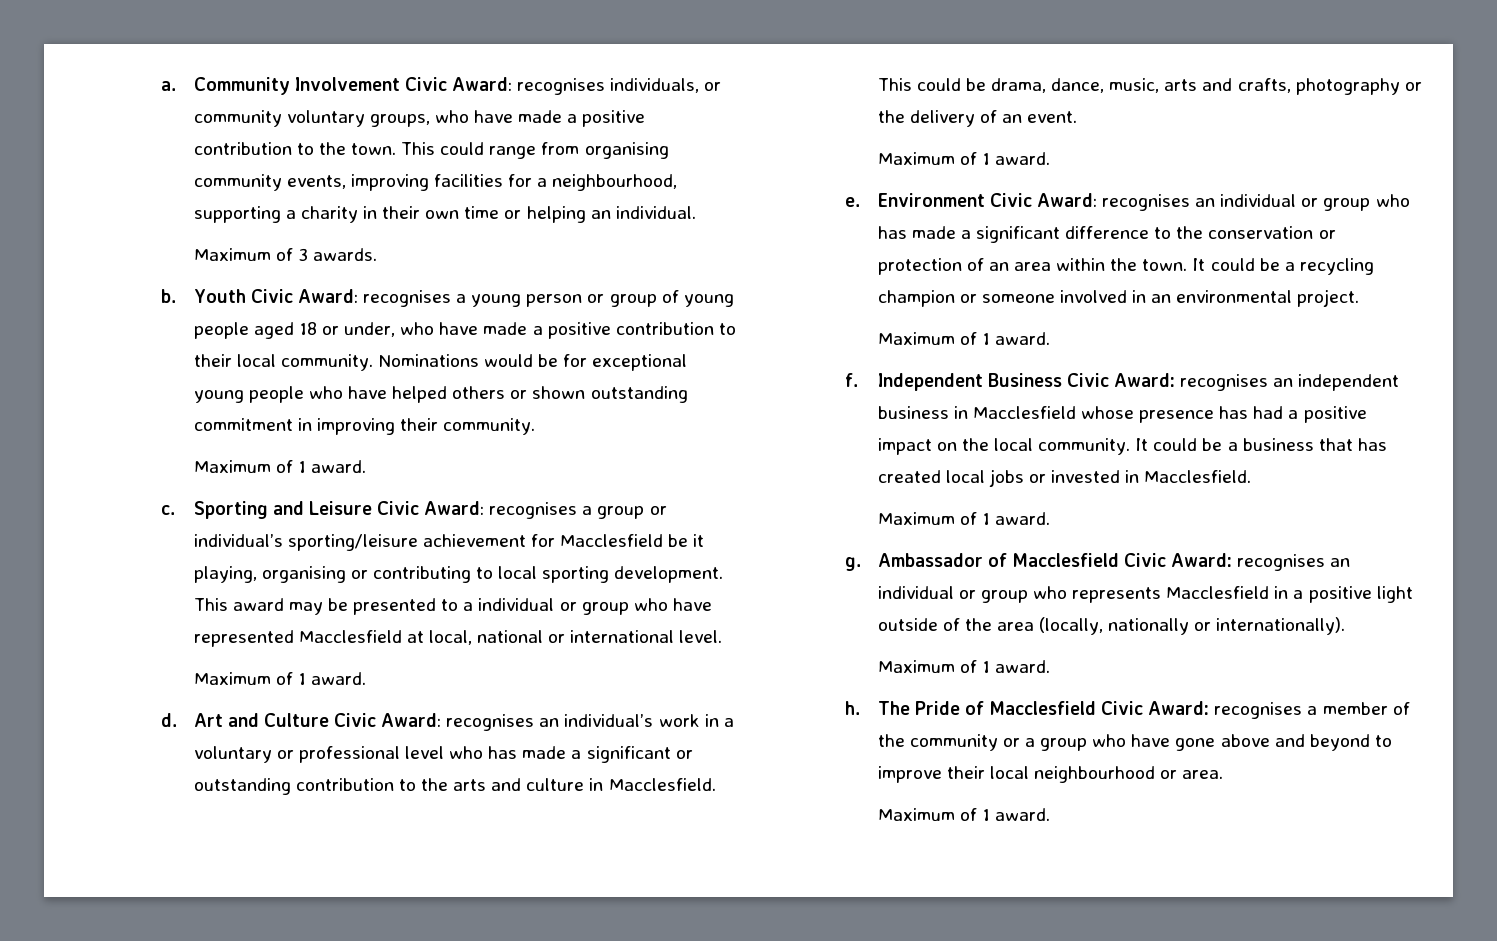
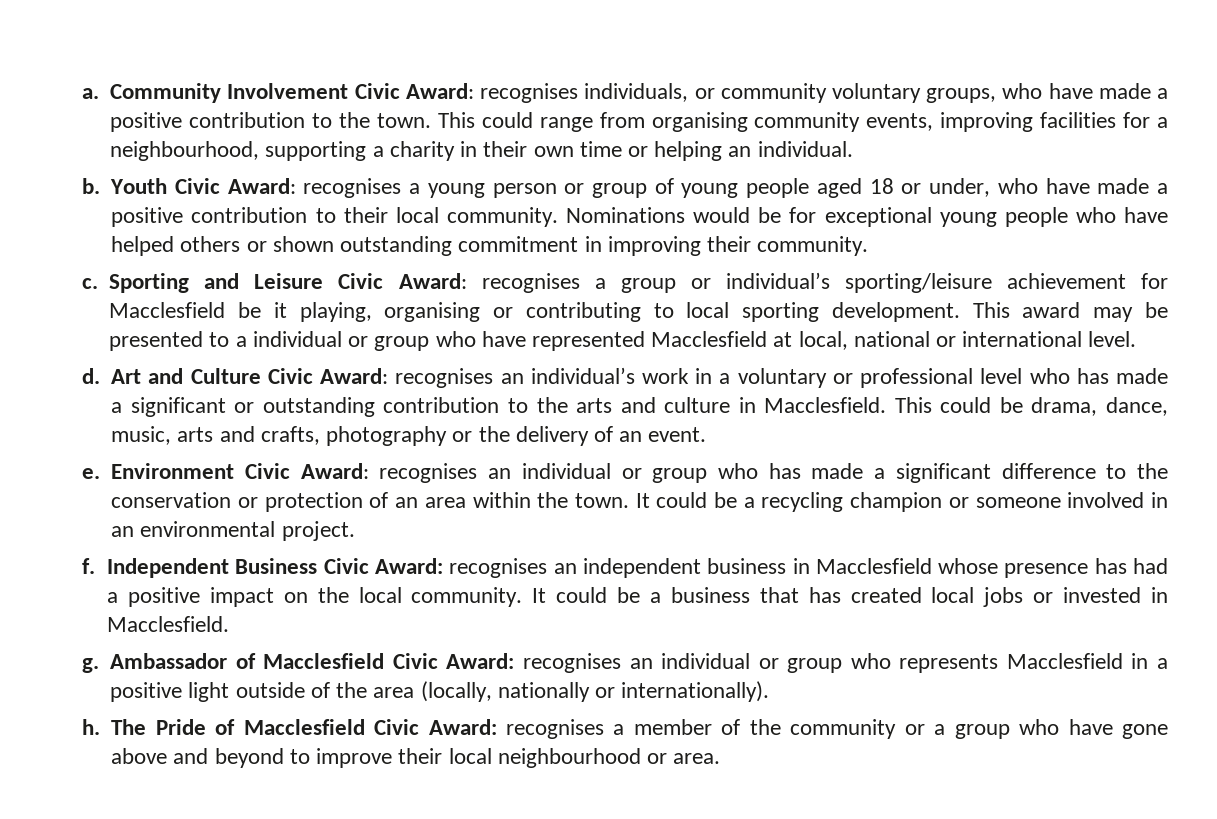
[193,248,377,261] // Maximum of 3 awards. -> (853, 149) none
[193,460,366,473] // Maximum of 1 award. -> (869, 246) none
[193,672,366,685] // Maximum of 1 award. -> (1137, 339) none
[877,152,1050,165] // Maximum of 1 award. -> (707, 434) none
[877,332,1050,345] // Maximum of 1 award. -> (355, 531) none
[877,512,1050,525] // Maximum of 1 award. -> (230, 624) none
[877,660,1050,673] // Maximum of 1 award. -> (770, 691) none
[877,808,1050,821] // Maximum of 1 award. -> (721, 758) none

